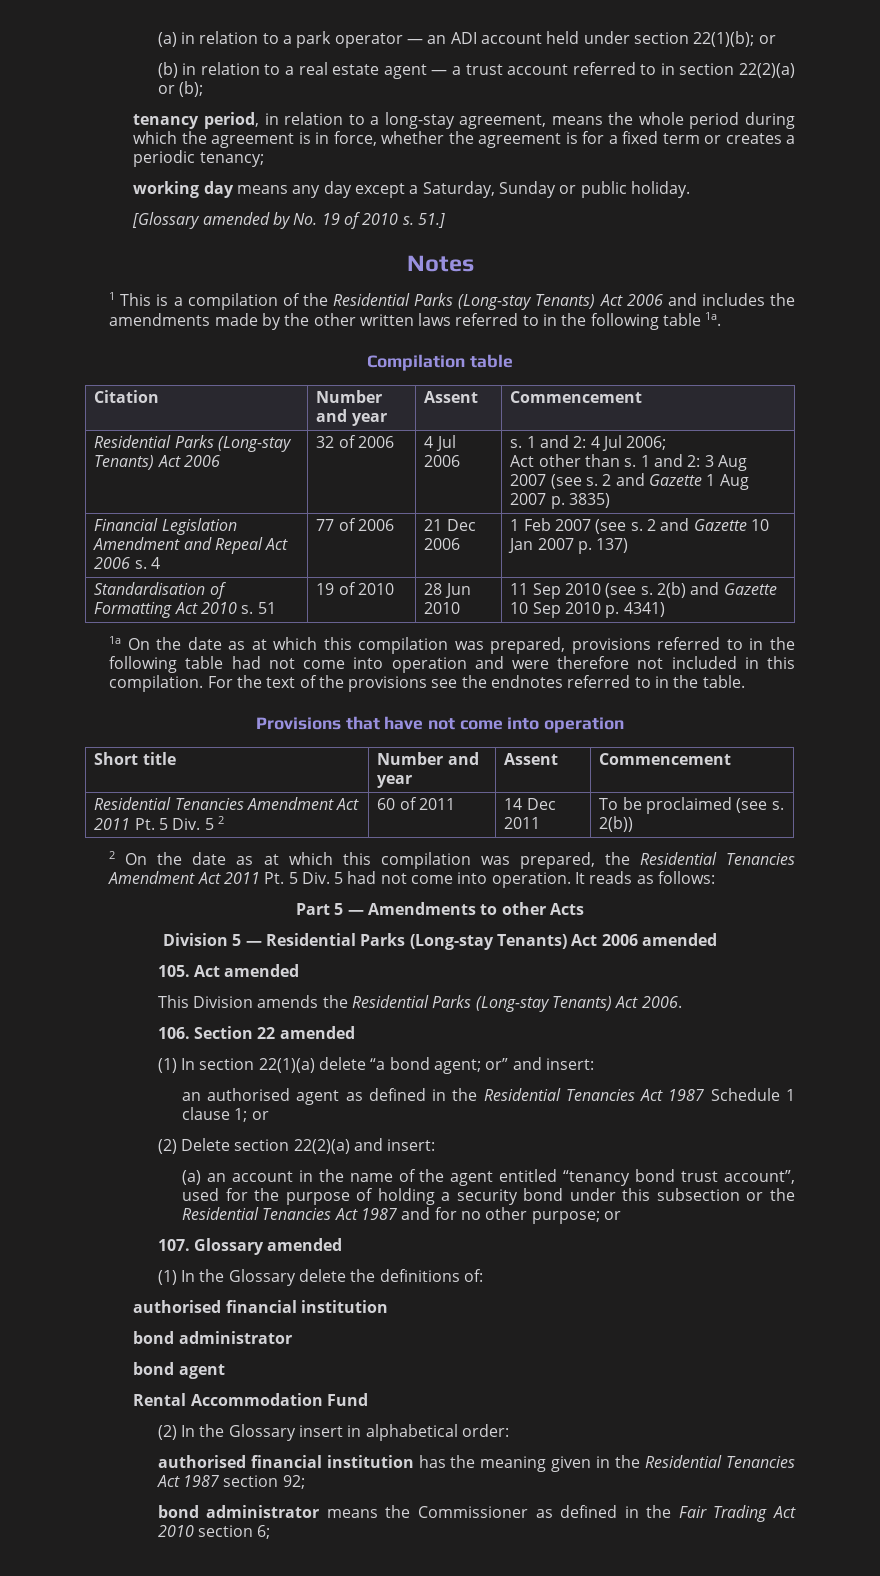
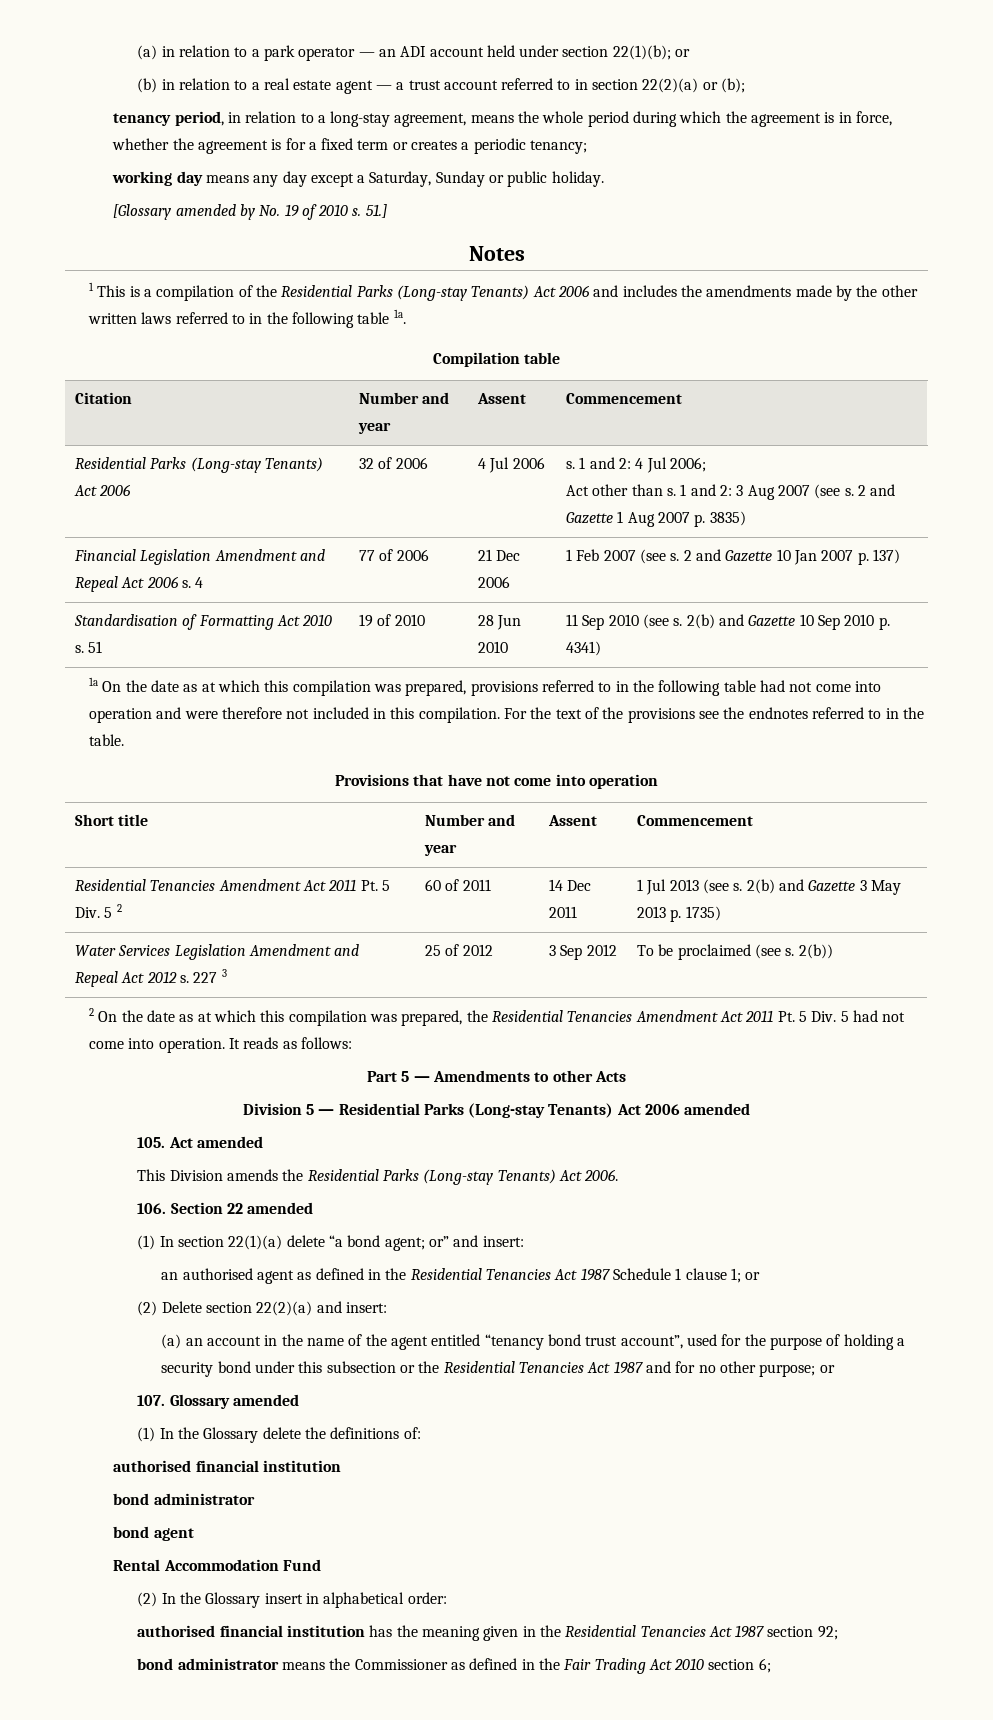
(541, 823) none -> [637,879,902,895] [637,906,721,922] [75,944,360,960] [75,969,227,987] [425,944,493,956] [549,944,617,960] | 1 Jul 2013 (see s. 2(b) and Gazette 3 May 2013 p. 1735) // Water Services Legislation Amendment and Repeal Act 2012 s. 227 3 | 25 of 2012 | 3 Sep 2012

